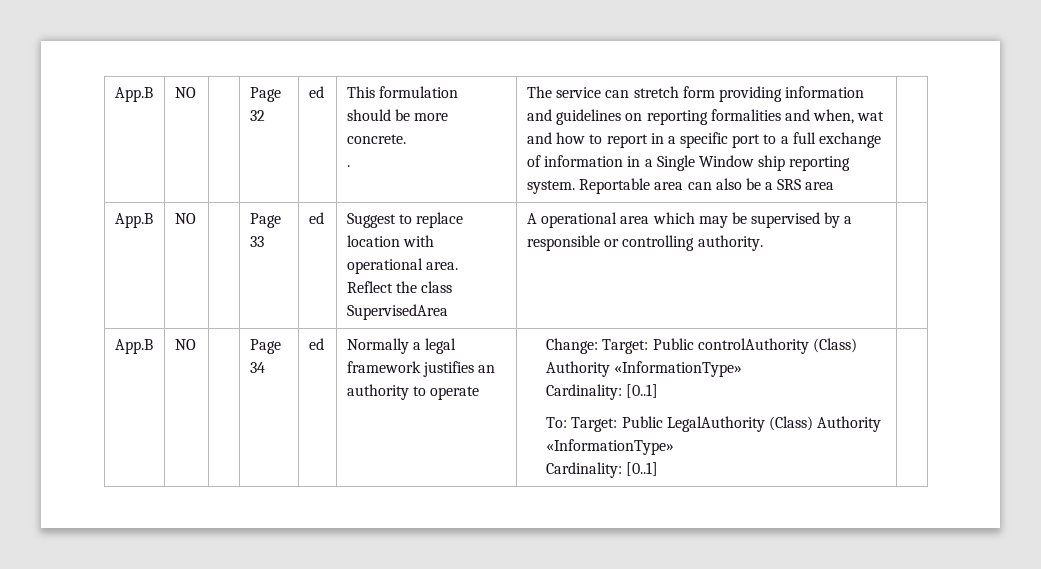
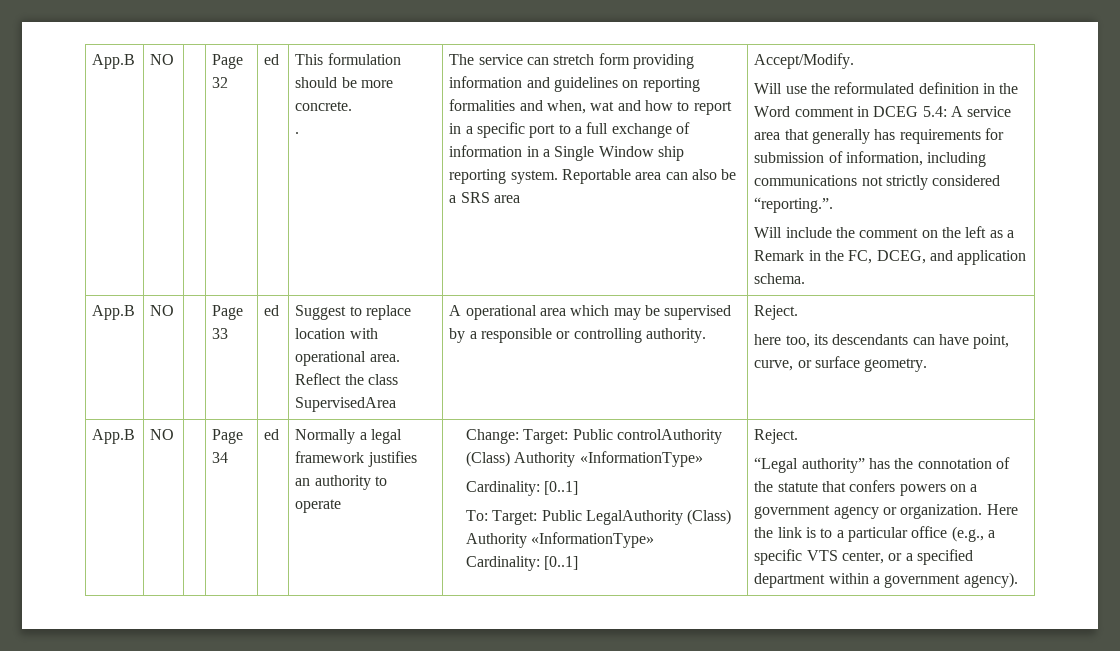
(835, 186) none -> [754,53,855,69] [754,82,1019,94] [754,106,1012,117] [754,128,1004,144] [754,151,987,167] [754,175,1001,190] [754,197,834,213] [754,226,1014,238] [754,250,1027,265] [754,273,806,284] Accept/Modify. // Will use the reformulated definition in the Word comment in DCEG 5.4: A service area that generally has requirements for submission of information, including communications not strictly considered “reporting.”. // Will include the comment on the left as a Remark in the FC, DCEG, and application schema.
(763, 243) none -> [754,305,799,320] [754,334,1010,349] [754,356,928,372] Reject. // here too, its descendants can have point, curve, or surface geometry.
(659, 469) none -> [754,429,799,444] [754,457,1010,473] [754,480,978,496] [754,504,1018,519] [754,526,995,542] [754,549,973,565] [754,572,1018,588] Reject. // “Legal authority” has the connotation of the statute that confers powers on a government agency or organization. Here the link is to a particular office (e.g., a specific VTS center, or a specified department within a government agency).

